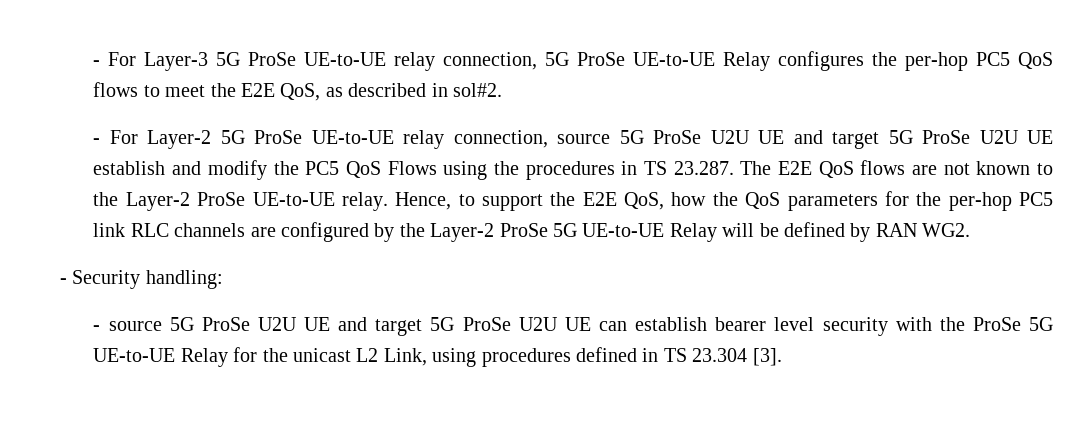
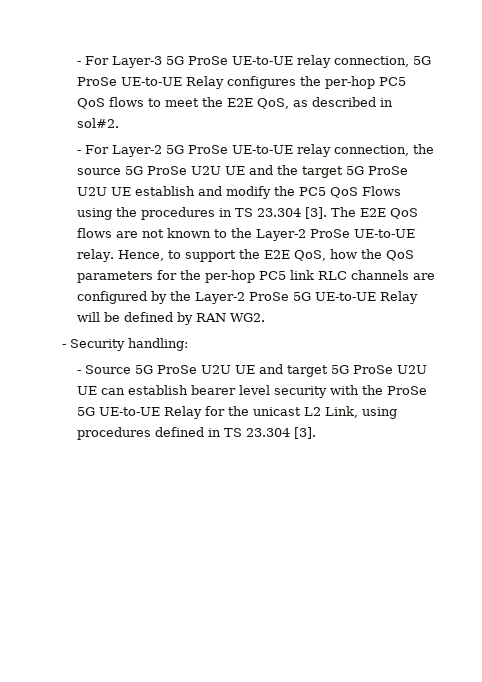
[557,130,823,144] source 5G ProSe U2U UE and -> [413,144,435,154] [77,165,299,175] the source 5G ProSe U2U UE and the
[673,161,734,175] 23.287. -> [257,207,328,219] 23.304 [3].
[108,321,162,331] source -> [85,365,132,374] Source

